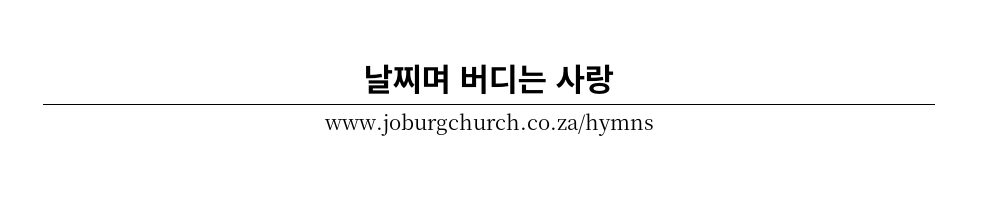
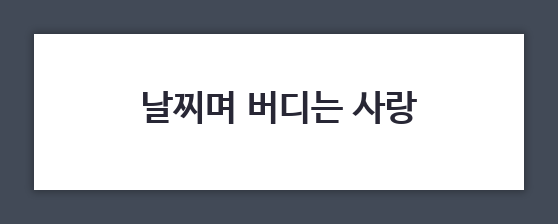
[323,113,654,136] // www.joburgchurch.co.za/hymns -> (417, 107) none

